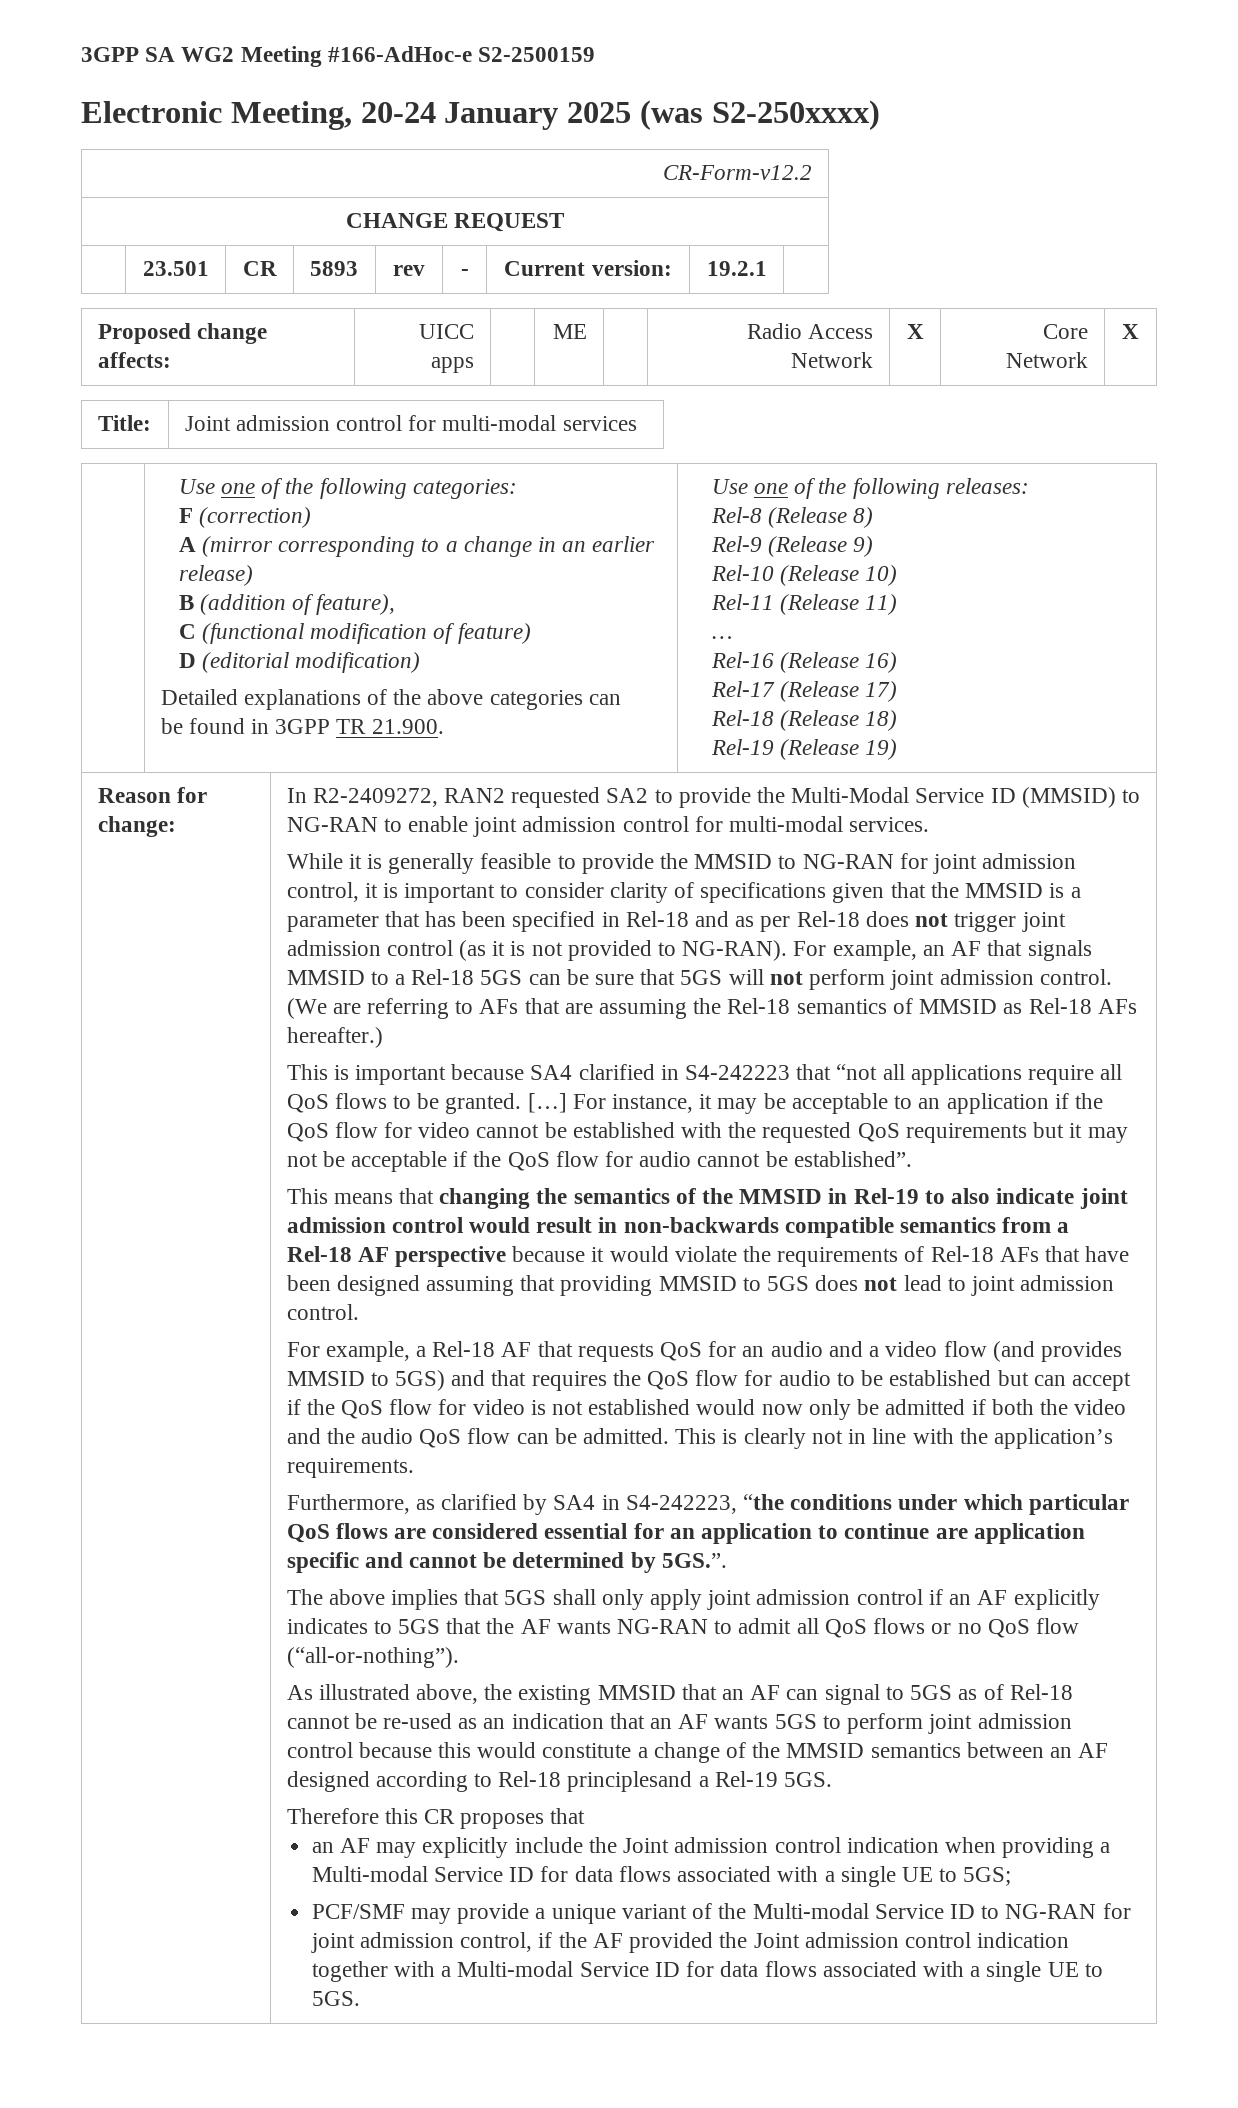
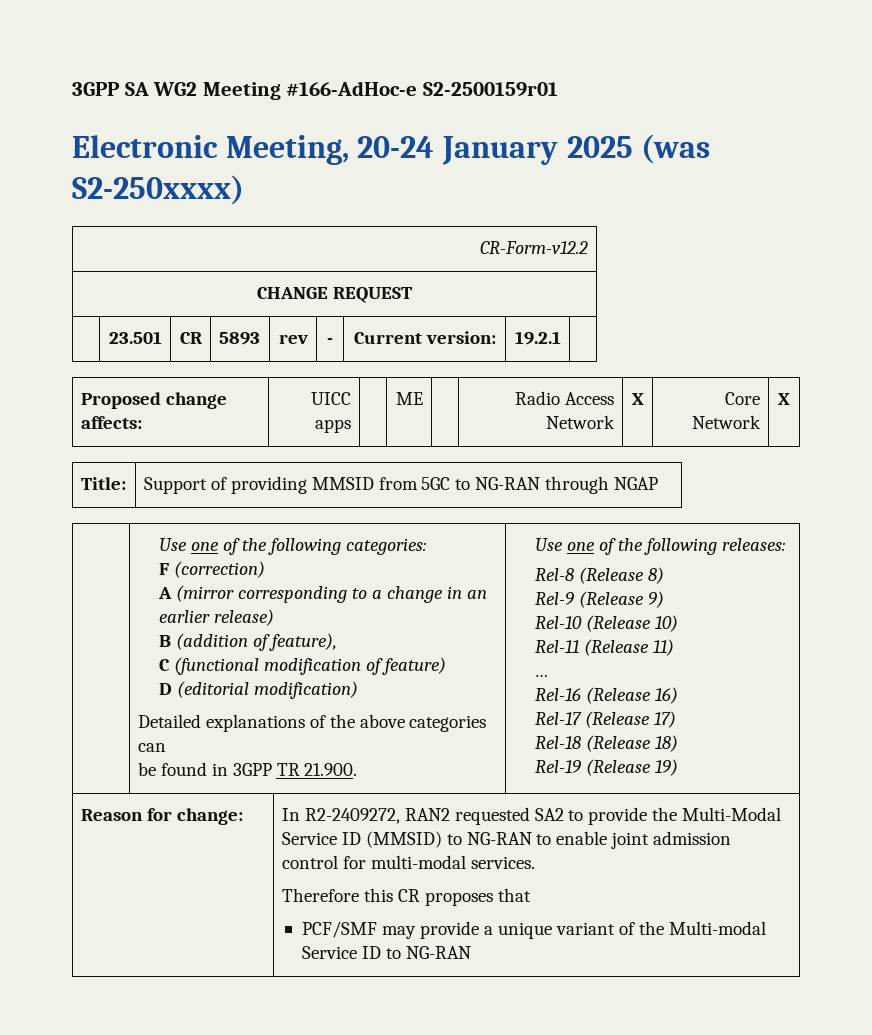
[478,47,596,62] S2-2500159 -> [422,82,558,97] S2-2500159r01
[184,415,637,431] Joint admission control for multi-modal services -> [143,476,659,494] Support of providing MMSID from 5GC to NG-RAN through NGAP
[286,853,1077,874] [286,882,1081,903] [286,911,1066,932] [286,940,1092,961] [286,969,1112,990] [286,998,1137,1019] [286,1027,383,1048] [286,1064,1123,1085] [286,1093,1103,1114] [286,1122,1128,1143] [286,1151,912,1172] [286,1188,1128,1209] [286,1217,1070,1238] [286,1246,1130,1267] [286,1275,1115,1296] [286,1304,359,1320] [286,1341,1122,1362] [286,1370,1131,1391] [286,1399,1127,1420] [286,1428,1113,1449] [286,1458,414,1478] [286,1494,1129,1515] [286,1523,1085,1544] [286,1552,727,1573] [286,1589,1100,1610] [286,1618,1079,1638] [286,1647,459,1668] [286,1684,1073,1705] [286,1713,1072,1734] [286,1742,1109,1763] [286,1771,833,1792] // While it is generally feasible to provide the MMSID to NG-RAN for joint admission control, it is important to consider clarity of specifications given that the MMSID is a parameter that has been specified in Rel-18 and as per Rel-18 does not trigger joint admission control (as it is not provided to NG-RAN). For example, an AF that signals MMSID to a Rel-18 5GS can be sure that 5GS will not perform joint admission control. (We are referring to AFs that are assuming the Rel-18 semantics of MMSID as Rel-18 AFs hereafter.) // This is important because SA4 clarified in S4-242223 that “not all applications require all QoS flows to be granted. […] For instance, it may be acceptable to an application if the QoS flow for video cannot be established with the requested QoS requirements but it may not be acceptable if the QoS flow for audio cannot be established”. // This means that changing the semantics of the MMSID in Rel-19 to also indicate joint admission control would result in non-backwards compatible semantics from a Rel-18 AF perspective because it would violate the requirements of Rel-18 AFs that have been designed assuming that providing MMSID to 5GS does not lead to joint admission control. // For example, a Rel-18 AF that requests QoS for an audio and a video flow (and provides MMSID to 5GS) and that requires the QoS flow for audio to be established but can accept if the QoS flow for video is not established would now only be admitted if both the video and the audio QoS flow can be admitted. This is clearly not in line with the application’s requirements. // Furthermore, as clarified by SA4 in S4-242223, “the conditions under which particular QoS flows are considered essential for an application to continue are application specific and cannot be determined by 5GS.”. // The above implies that 5GS shall only apply joint admission control if an AF explicitly indicates to 5GS that the AF wants NG-RAN to admit all QoS flows or no QoS flow (“all-or-nothing”). // As illustrated above, the existing MMSID that an AF can signal to 5GS as of Rel-18 cannot be re-used as an indication that an AF wants 5GS to perform joint admission control because this would constitute a change of the MMSID semantics between an AF designed according to Rel-18 principlesand a Rel-19 5GS. -> (535, 862) none
[311,1837,1111,1858] [311,1866,1012,1887] // an AF may explicitly include the Joint admission control indication when providing a Multi-modal Service ID for data flows associated with a single UE to 5GS; -> (531, 895) none
[1102,1903,1131,1919] [310,1932,1070,1953] [311,1961,1103,1982] [311,1991,360,2006] for joint admission control, if the AF provided the Joint admission control indication together with a Multi-modal Service ID for data flows associated with a single UE to 5GS. -> (471, 952) none

